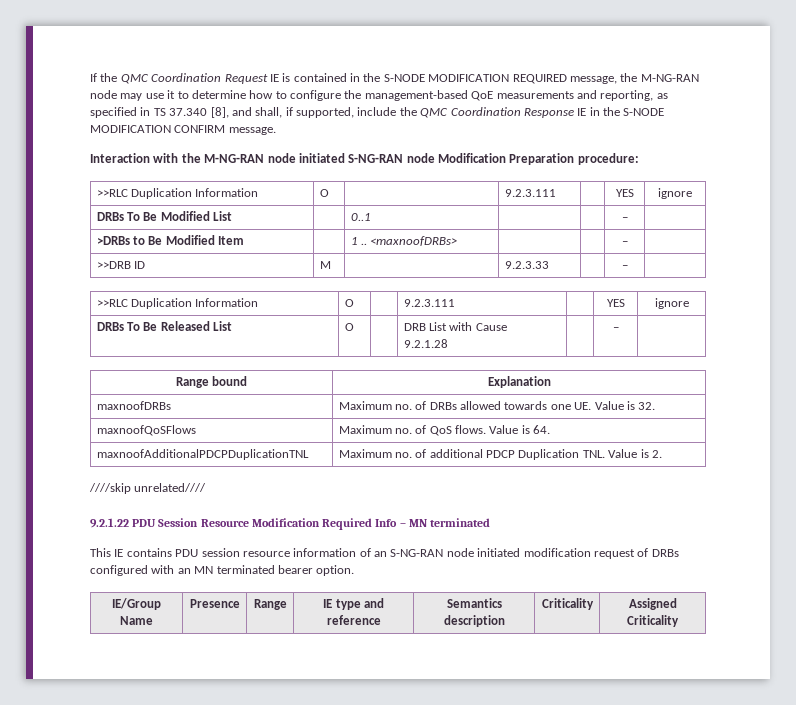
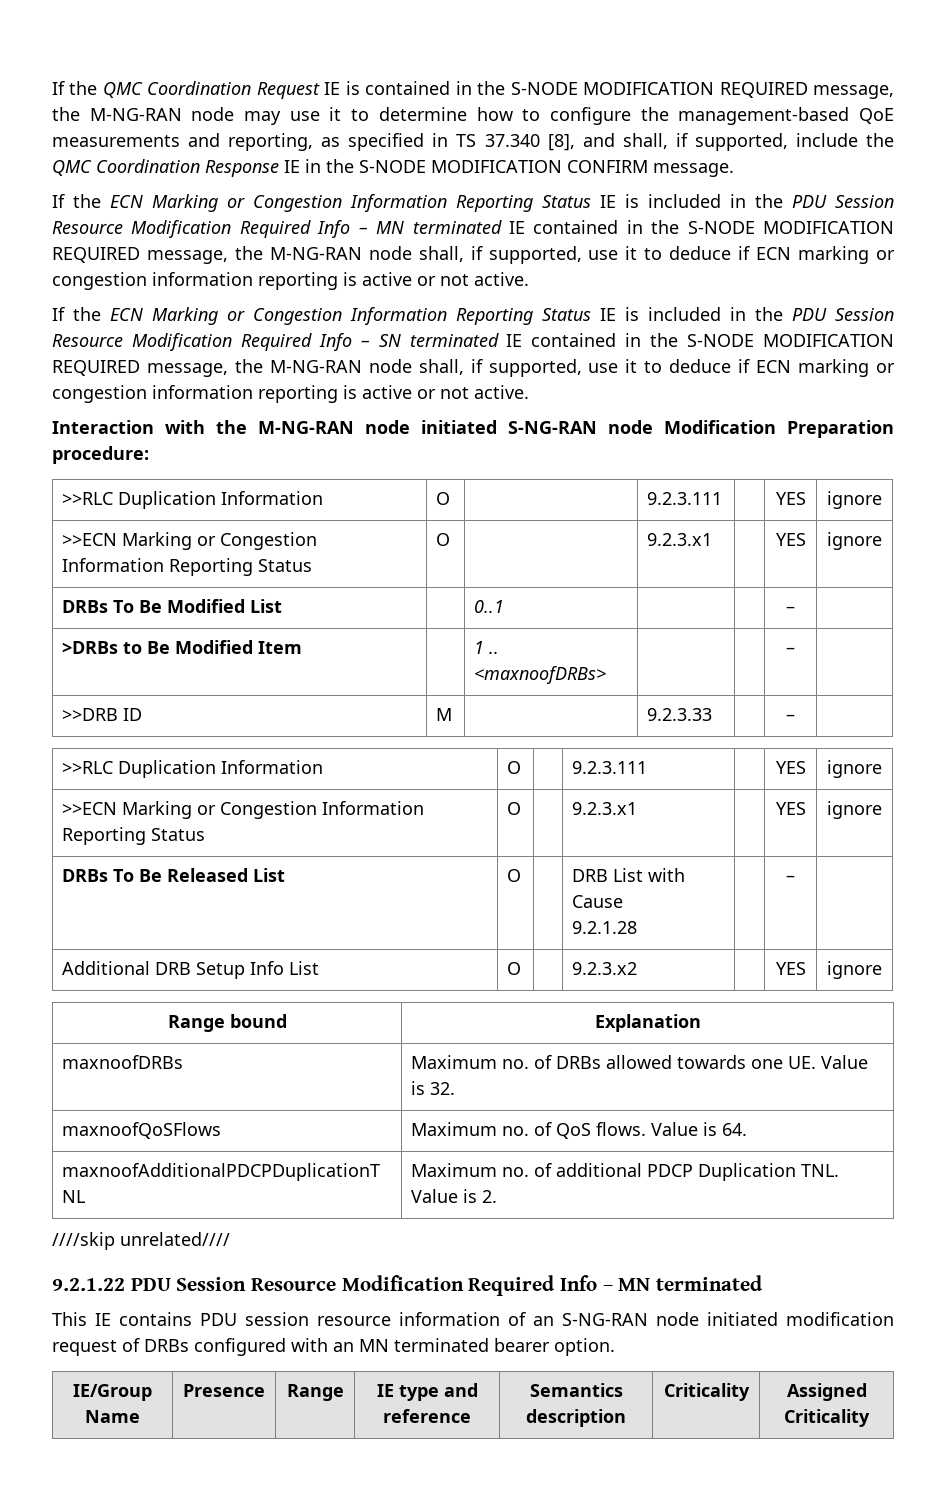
(276, 131) none -> [52,194,894,212] [52,220,894,238] [52,246,895,264] [52,272,529,290] [52,307,894,325] [52,333,894,351] [52,359,895,377] [52,385,529,403] // If the ECN Marking or Congestion Information Reporting Status IE is included in the PDU Session Resource Modification Required Info – MN terminated IE contained in the S-NODE MODIFICATION REQUIRED message, the M-NG-RAN node shall, if supported, use it to deduce if ECN marking or congestion information reporting is active or not active. // If the ECN Marking or Congestion Information Reporting Status IE is included in the PDU Session Resource Modification Required Info – SN terminated IE contained in the S-NODE MODIFICATION REQUIRED message, the M-NG-RAN node shall, if supported, use it to deduce if ECN marking or congestion information reporting is active or not active.
(692, 193) none -> [62,532,318,550] [62,558,313,576] [436,533,451,546] [647,533,713,546] [775,533,806,546] [827,532,882,550] // >>ECN Marking or Congestion Information Reporting Status | O | | 9.2.3.x1 | | YES | ignore
(689, 303) none -> [62,801,425,819] [62,827,206,845] [507,802,522,815] [572,802,638,815] [775,802,806,815] [827,801,882,819] // >>ECN Marking or Congestion Information Reporting Status | O | | 9.2.3.x1 | | YES | ignore
(619, 329) none -> [62,961,320,979] [507,962,522,975] [572,962,638,975] [775,962,806,975] [827,961,882,979] // Additional DRB Setup Info List | O | | 9.2.3.x2 | | YES | ignore

